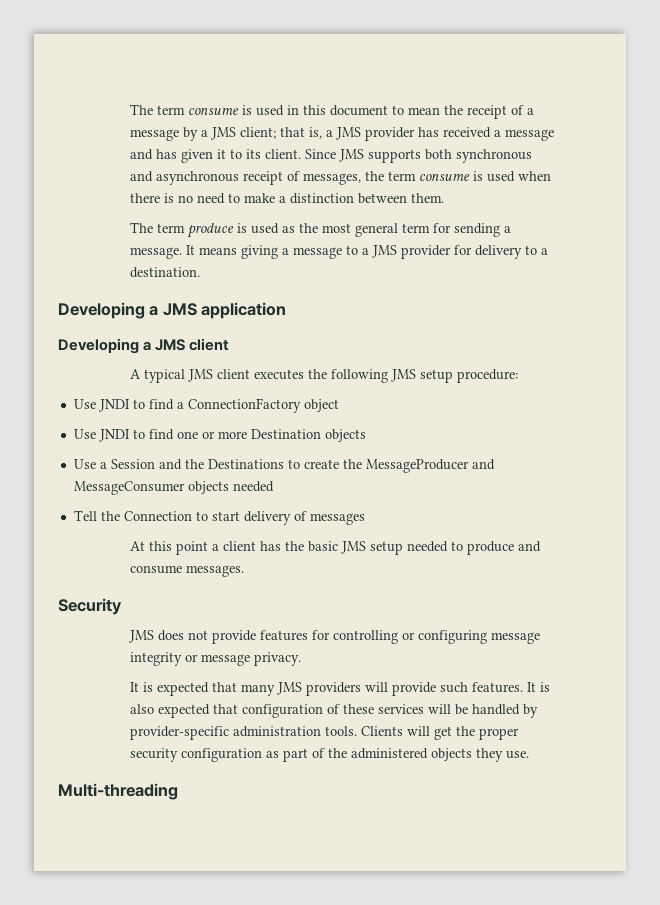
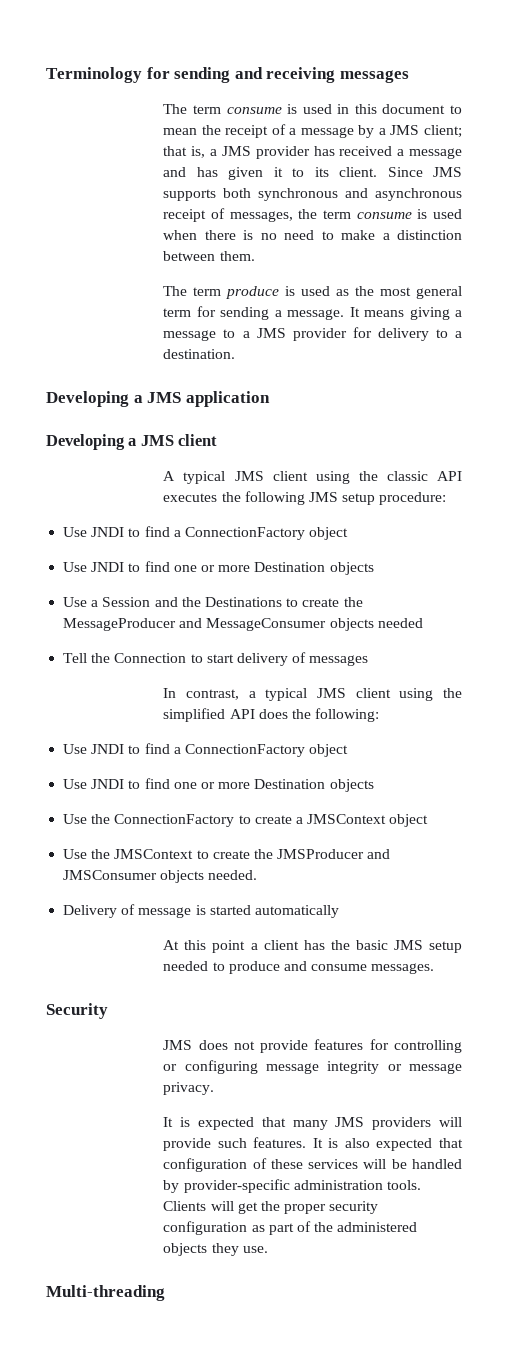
(130, 109) none -> [46,67,409,83] Terminology for sending and receiving messages //
(251, 374) none -> [315,471,462,484] using the classic API
(365, 519) none -> [163,688,462,701] [163,708,380,722] [63,743,349,757] [63,778,374,792] [63,814,429,827] [63,849,391,859] [63,870,258,883] [63,904,339,918] // In contrast, a typical JMS client using the simplified API does the following: // Use JNDI to find a ConnectionFactory object // Use JNDI to find one or more Destination objects // Use the ConnectionFactory to create a JMSContext object // Use the JMSContext to create the JMSProducer and JMSConsumer objects needed. // Delivery of message is started automatically

